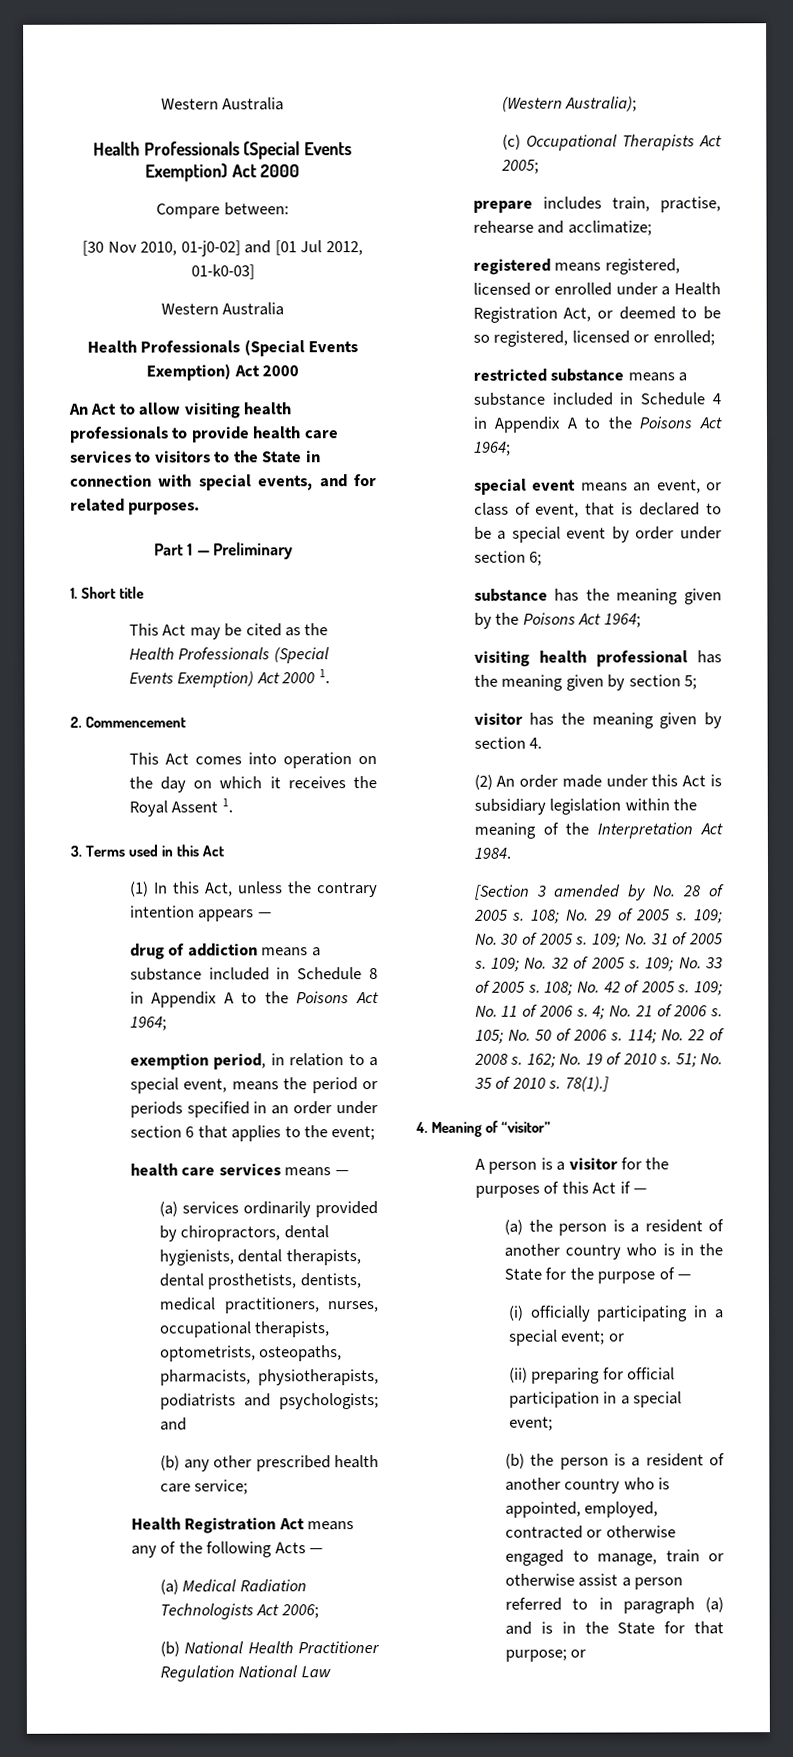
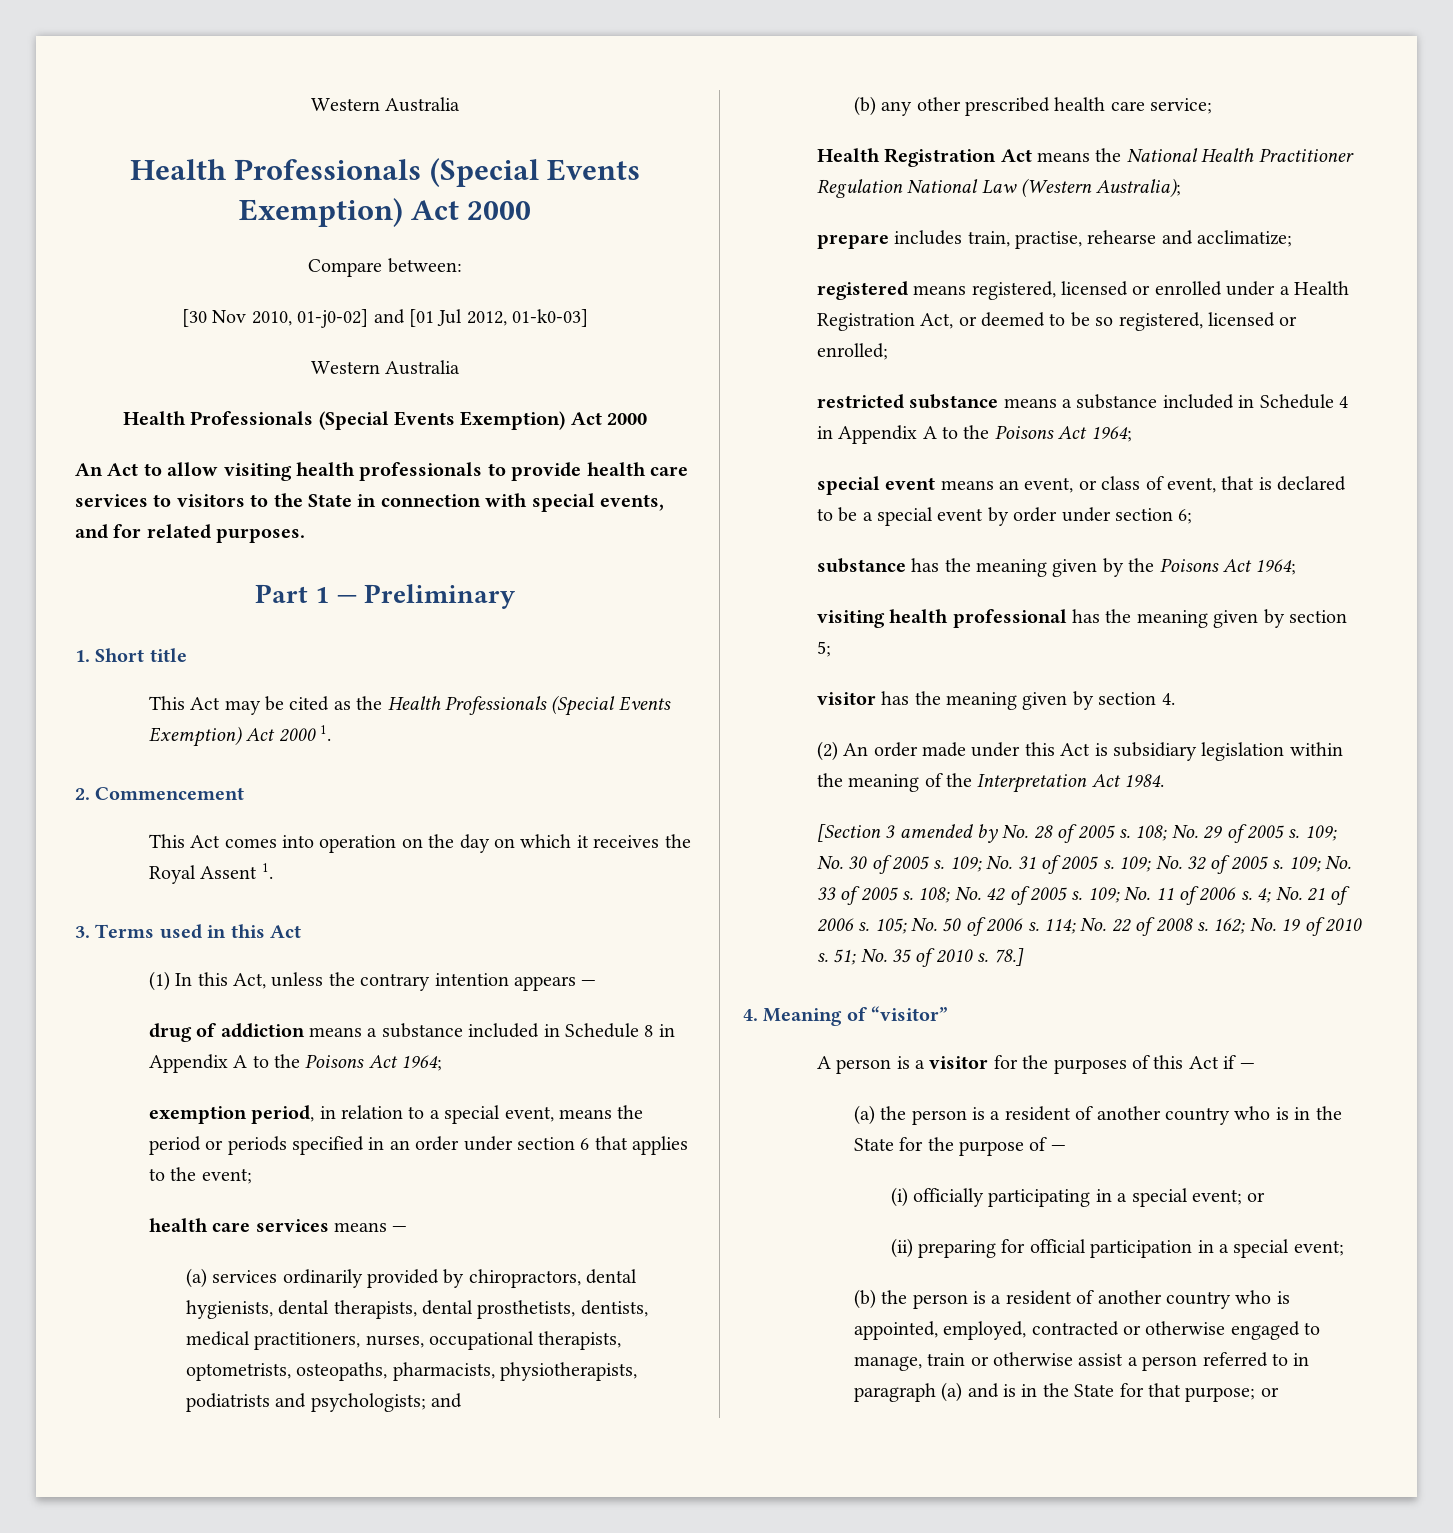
[130,1541,323,1558] [160,1579,307,1595] [160,1603,319,1620] [160,1641,181,1657] any of the following Acts — // (a) Medical Radiation Technologists Act 2006; // (b) -> [1095,148,1122,162] the
[502,134,722,151] [501,159,540,174] // (c) Occupational Therapists Act 2005; -> (1182, 188) none
[564,1076,609,1092] 78(1).] -> [993,948,1024,966] 78.]

